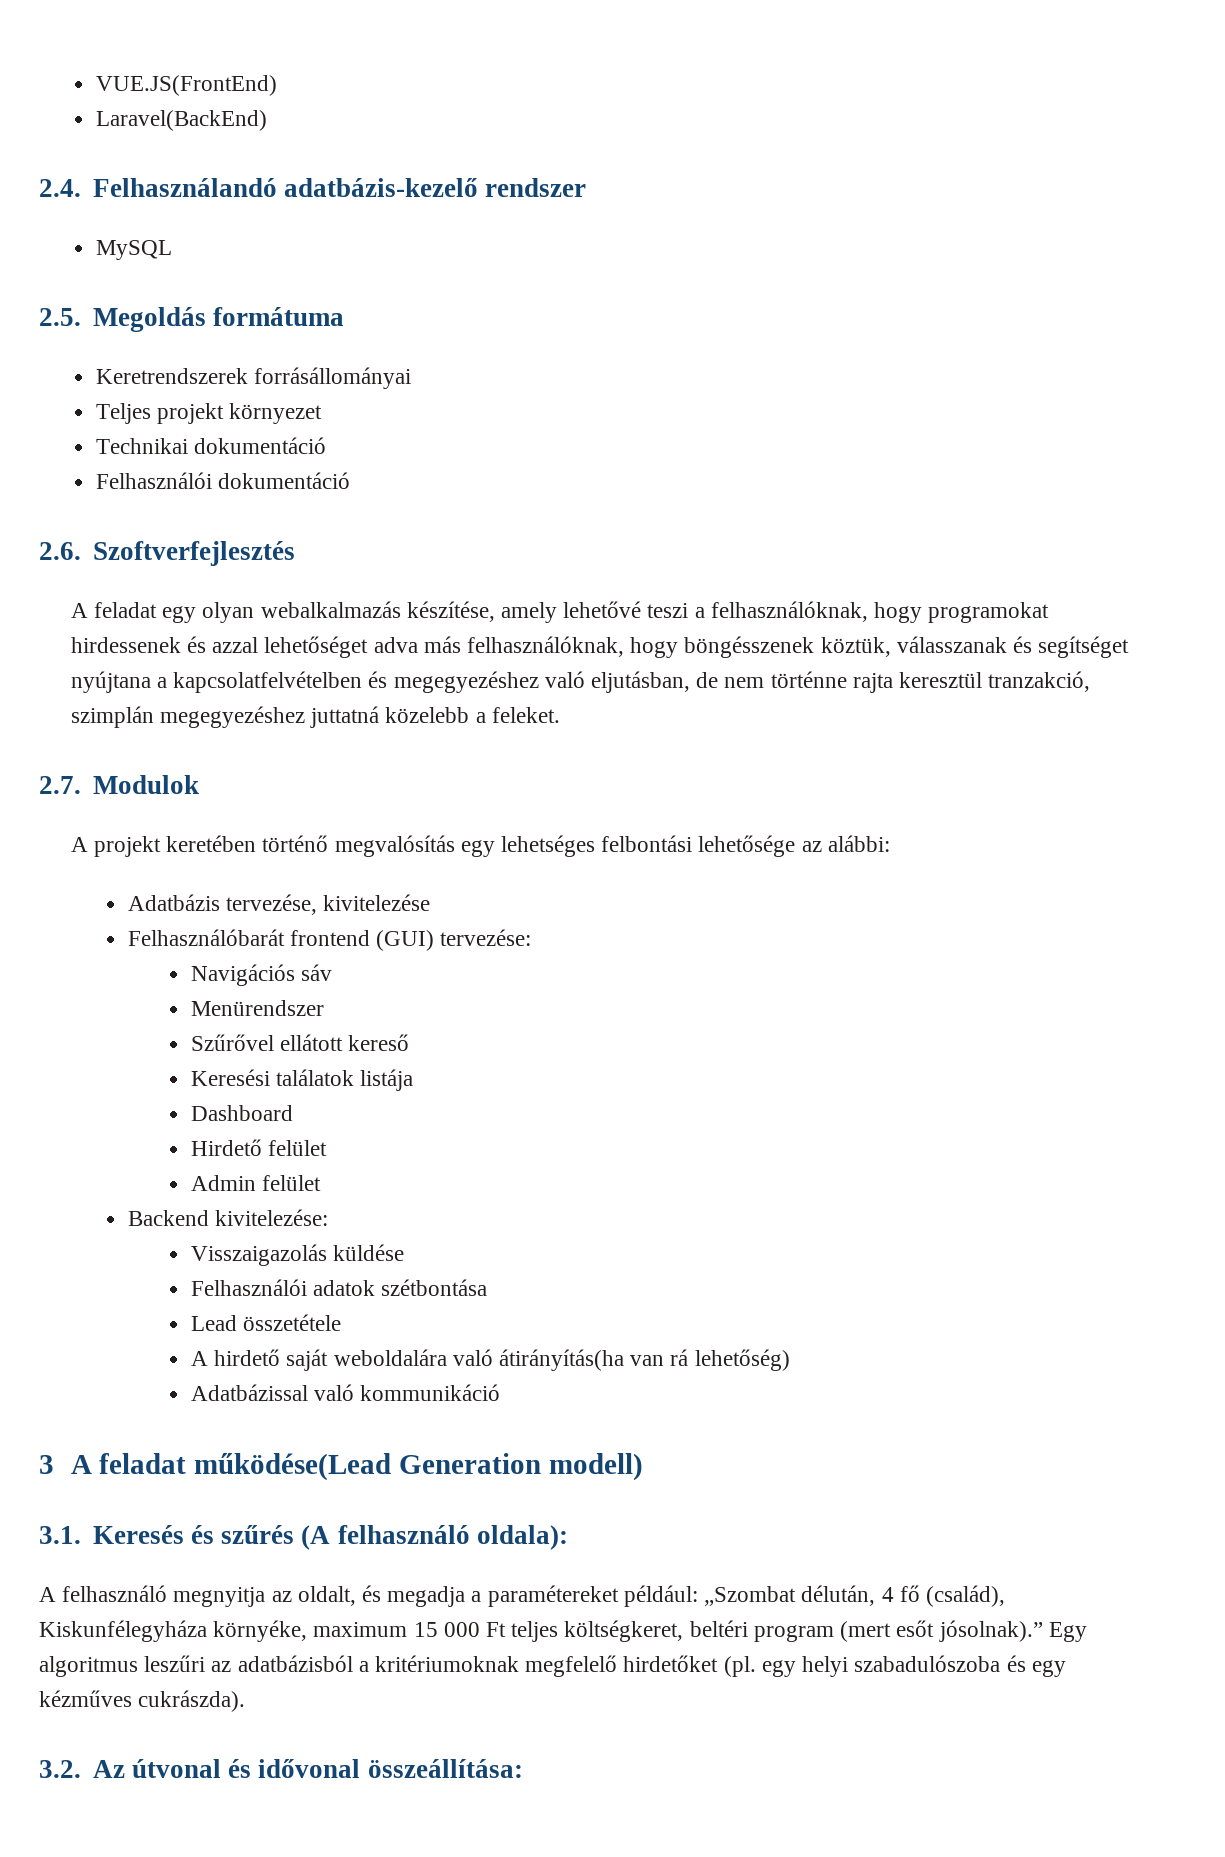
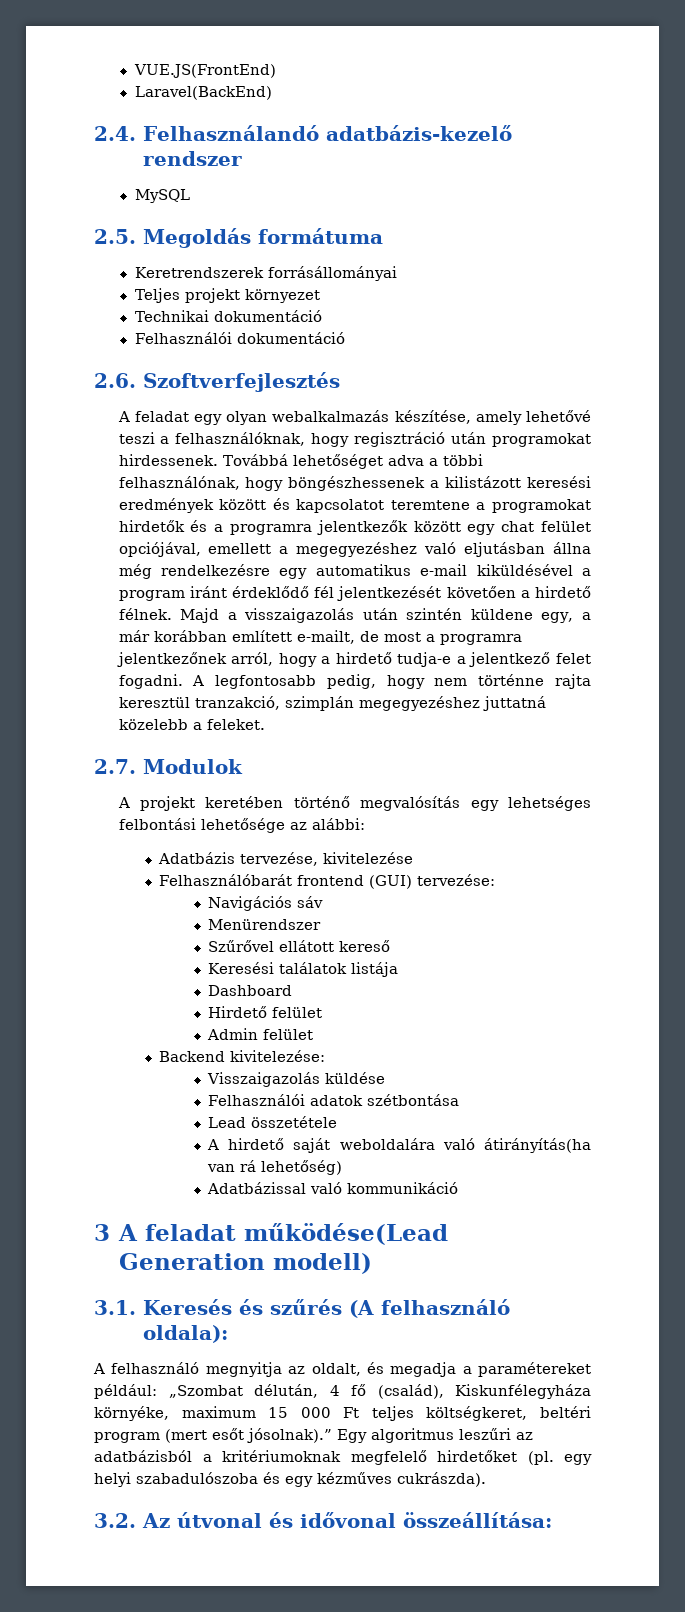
[928,602,1050,623] [70,636,1130,658] [70,671,719,693] programokat hirdessenek és azzal lehetőséget adva más felhasználóknak, hogy böngésszenek köztük, válasszanak és segítséget nyújtana a kapcsolatfelvételben és megegyezéshez való eljutásban, de -> [354,432,591,447] [118,454,483,469] [118,476,591,491] [118,498,592,513] [118,520,592,535] [118,542,591,557] [118,564,591,579] [118,586,591,601] [118,608,592,623] [118,630,522,645] [116,652,592,667] [118,674,425,689] regisztráció után programokat hirdessenek. Továbbá lehetőséget adva a többi felhasználónak, hogy böngészhessenek a kilistázott keresési eredmények között és kapcsolatot teremtene a programokat hirdetők és a programra jelentkezők között egy chat felület opciójával, emellett a megegyezéshez való eljutásban állna még rendelkezésre egy automatikus e-mail kiküldésével a program iránt érdeklődő fél jelentkezését követően a hirdető félnek. Majd a visszaigazolás után szintén küldene egy, a már korábban említett e-mailt, de most a programra jelentkezőnek arról, hogy a hirdető tudja-e a jelentkező felet fogadni. A legfontosabb pedig, hogy

